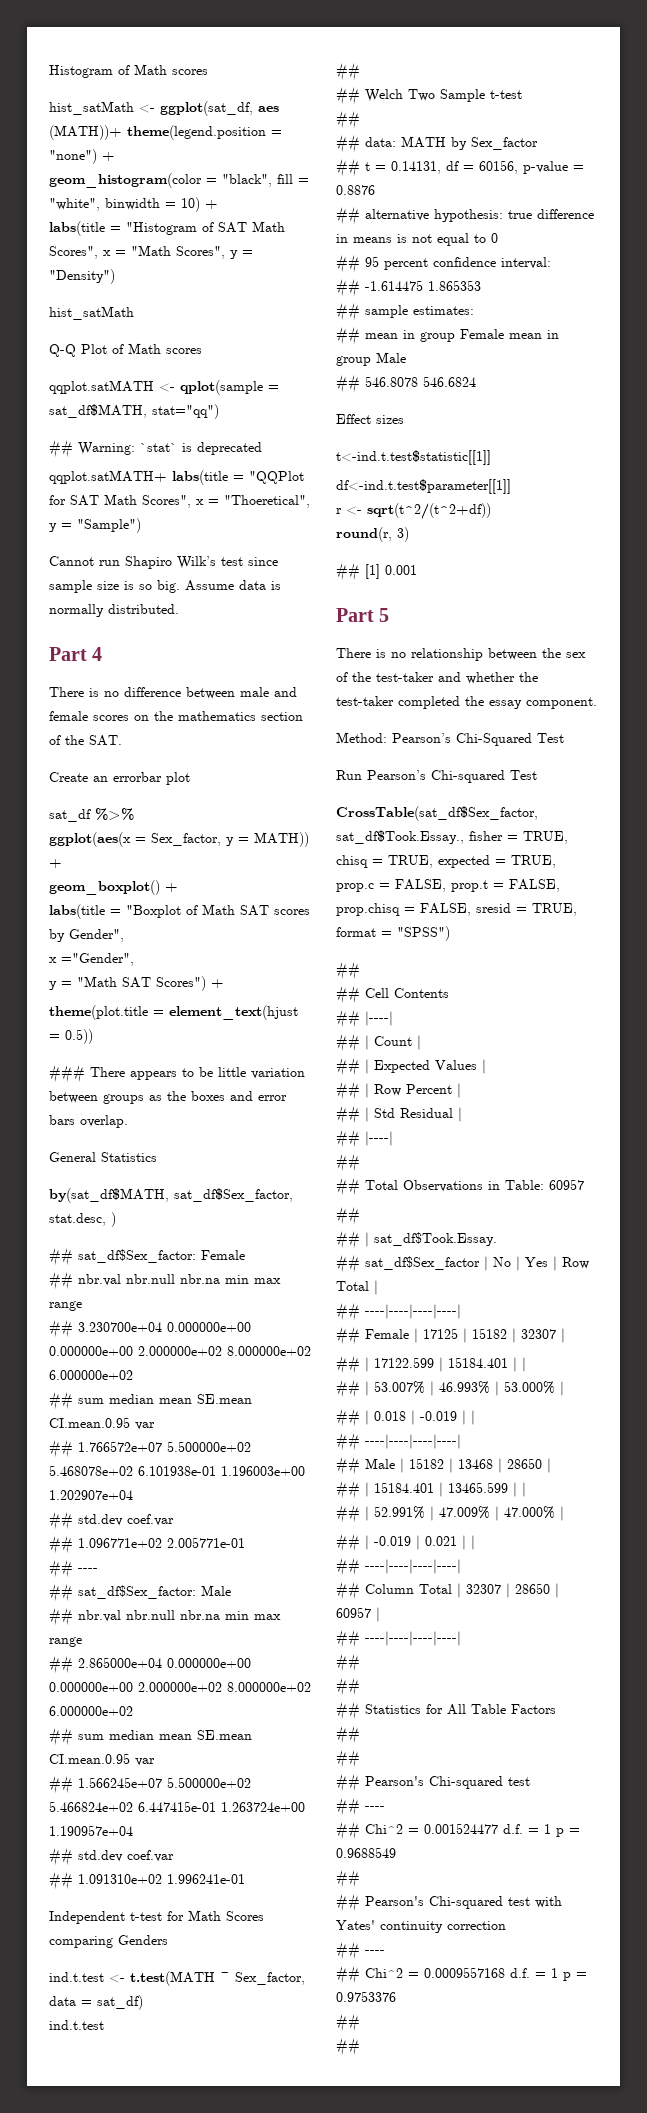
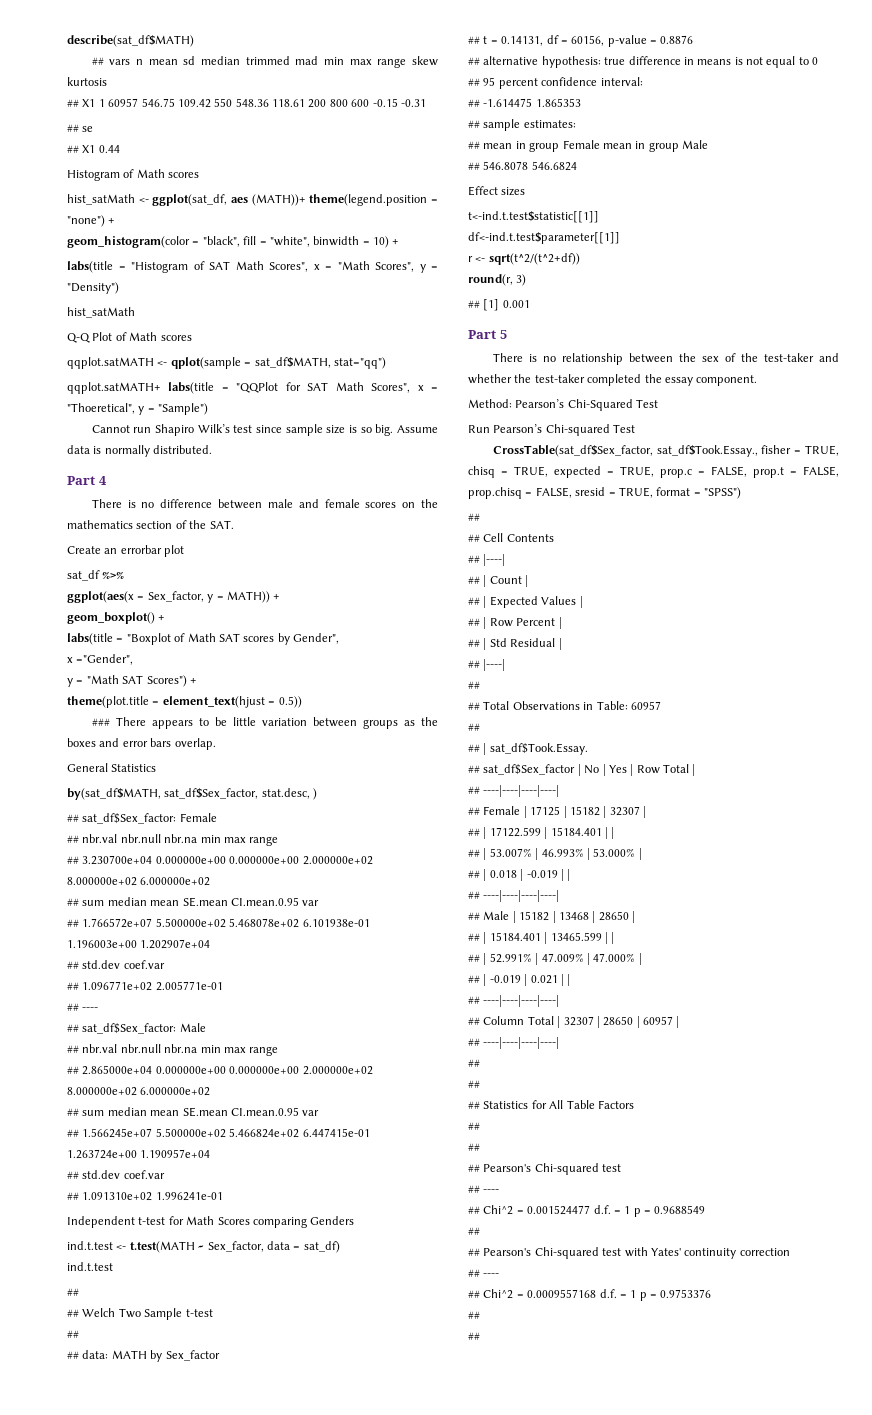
(49, 71) none -> [67,34,194,47] [91,56,438,68] [67,77,107,86] [67,98,426,108] [67,124,94,132] [67,145,120,153] describe(sat_df$MATH) // ## vars n mean sd median trimmed mad min max range skew kurtosis // ## X1 1 60957 546.75 109.42 550 548.36 118.61 200 800 600 -0.15 -0.31 // ## se // ## X1 0.44 //
[49,440,262,458] // ## Warning: `stat` is deprecated -> (386, 363) none

